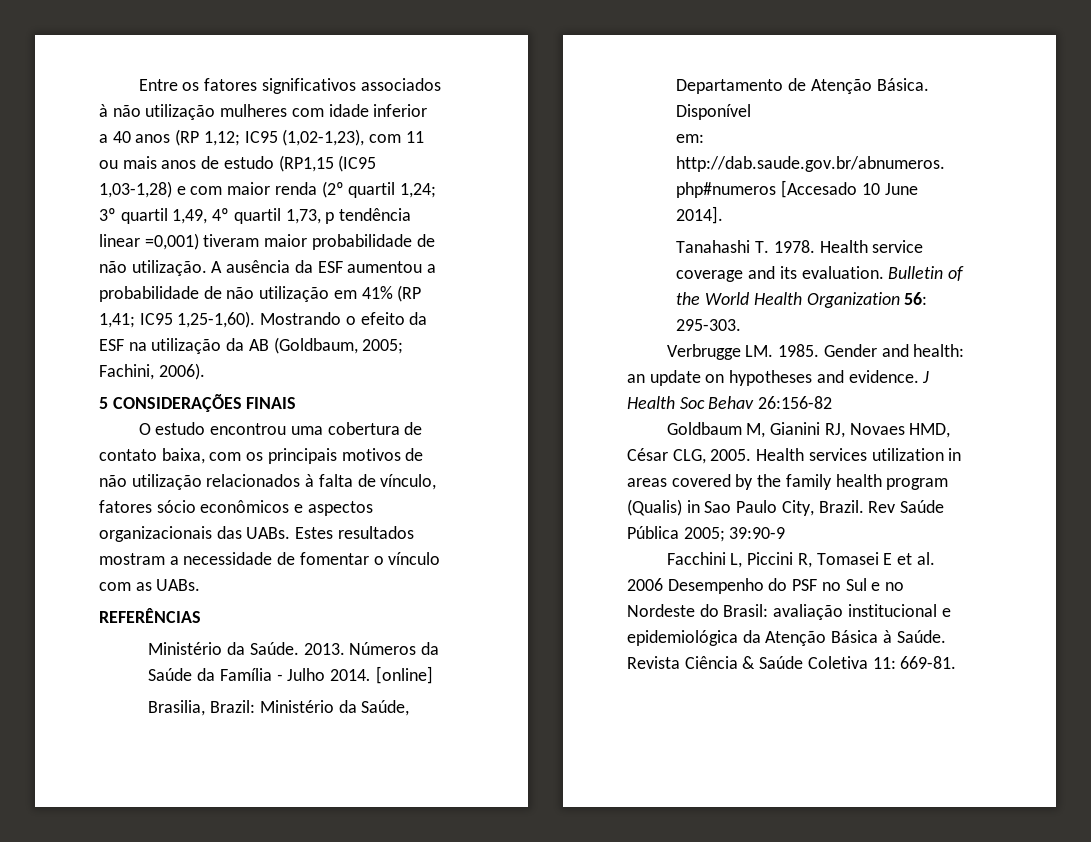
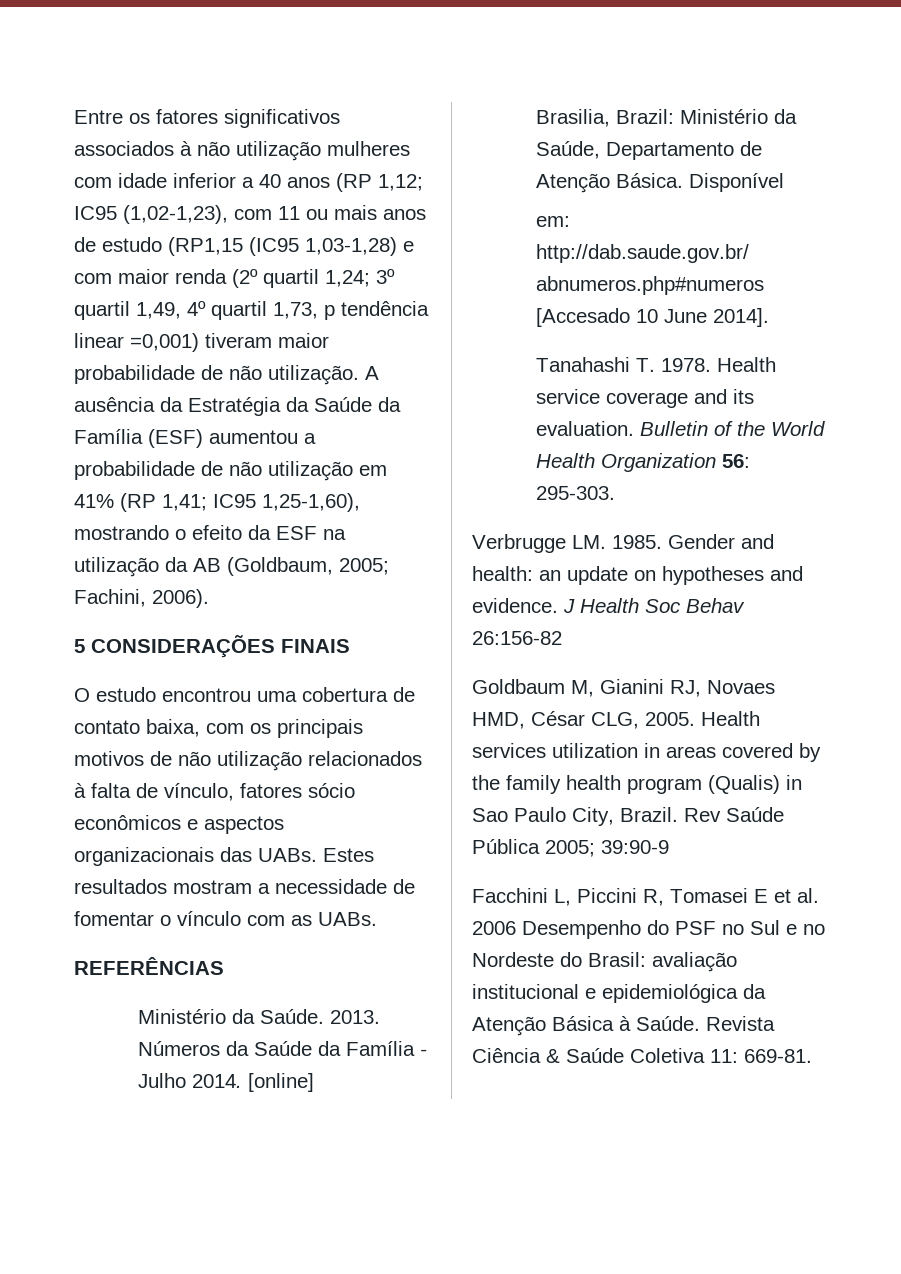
[317,261,343,273] ESF -> [188,397,401,416] [74,429,203,448] Estratégia da Saúde da Família (ESF)
[177,311,342,328] 1,25-1,60). Mostrando -> [262,493,360,512] [74,525,169,540] 1,25-1,60), mostrando

